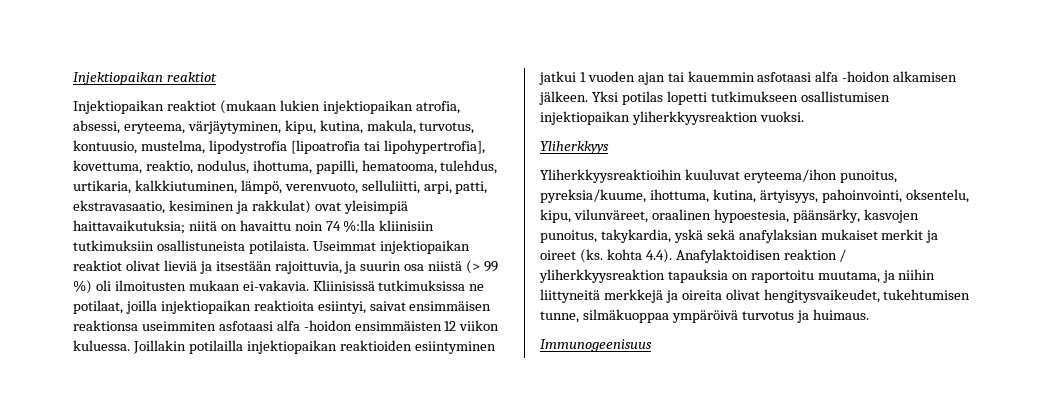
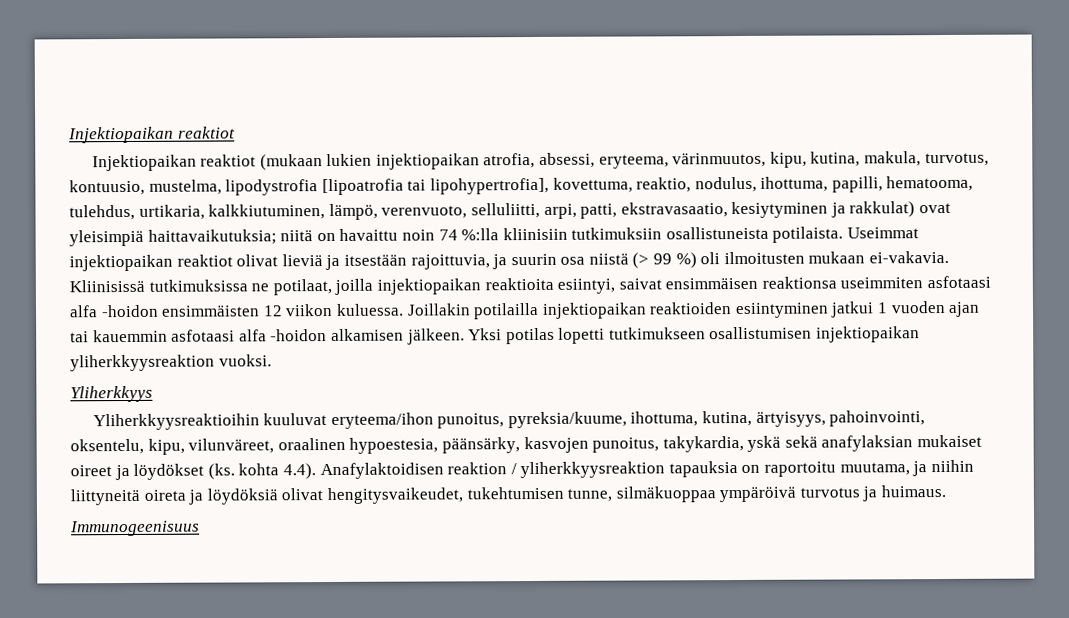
[187,121,281,134] värjäytyminen, -> [672,152,767,168] värinmuutos,
[168,200,234,211] kesiminen -> [731,201,829,219] kesiytyminen
[881,229,939,243] [540,250,576,260] merkit ja oireet -> [70,463,205,481] oireet ja löydökset
[603,289,722,303] merkkejä ja oireita -> [143,488,278,505] oireta ja löydöksiä

